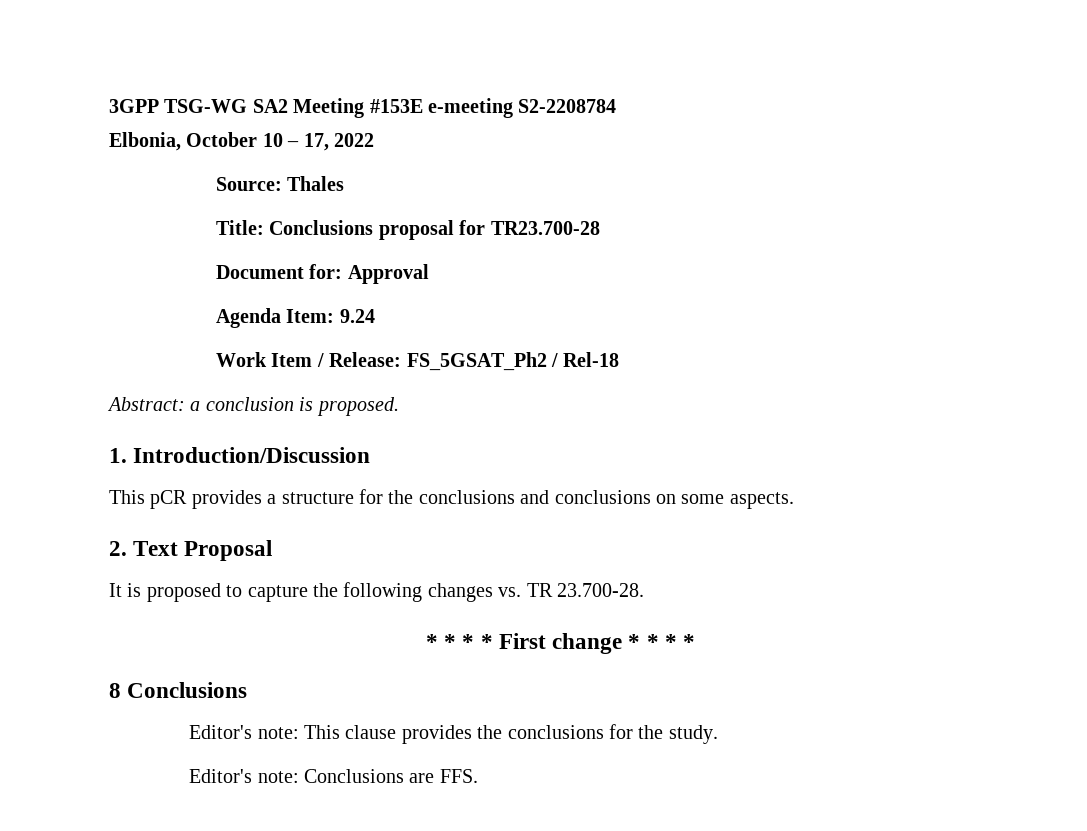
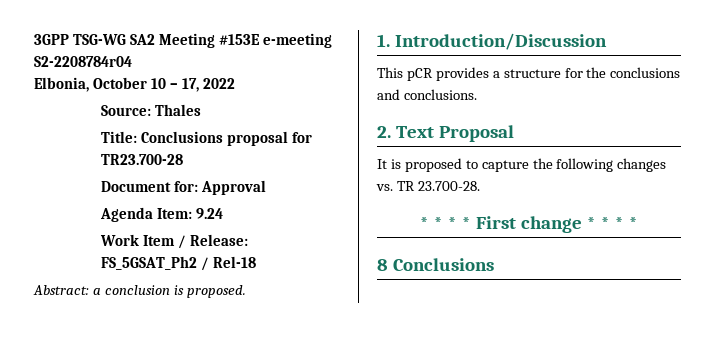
[518,99,617,113] S2-2208784 -> [34,56,132,67] S2-2208784r04
[554,490,794,509] conclusions on some aspects. -> [403,89,477,100] conclusions.
[189,724,718,744] [189,769,478,783] // Editor's note: This clause provides the conclusions for the study. // Editor's note: Conclusions are FFS. -> (494, 264) none

